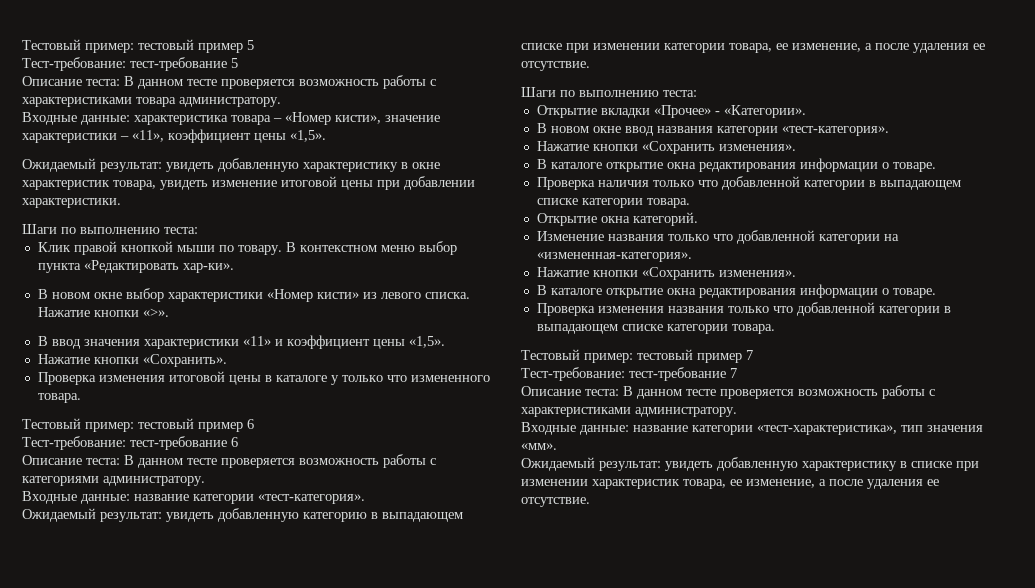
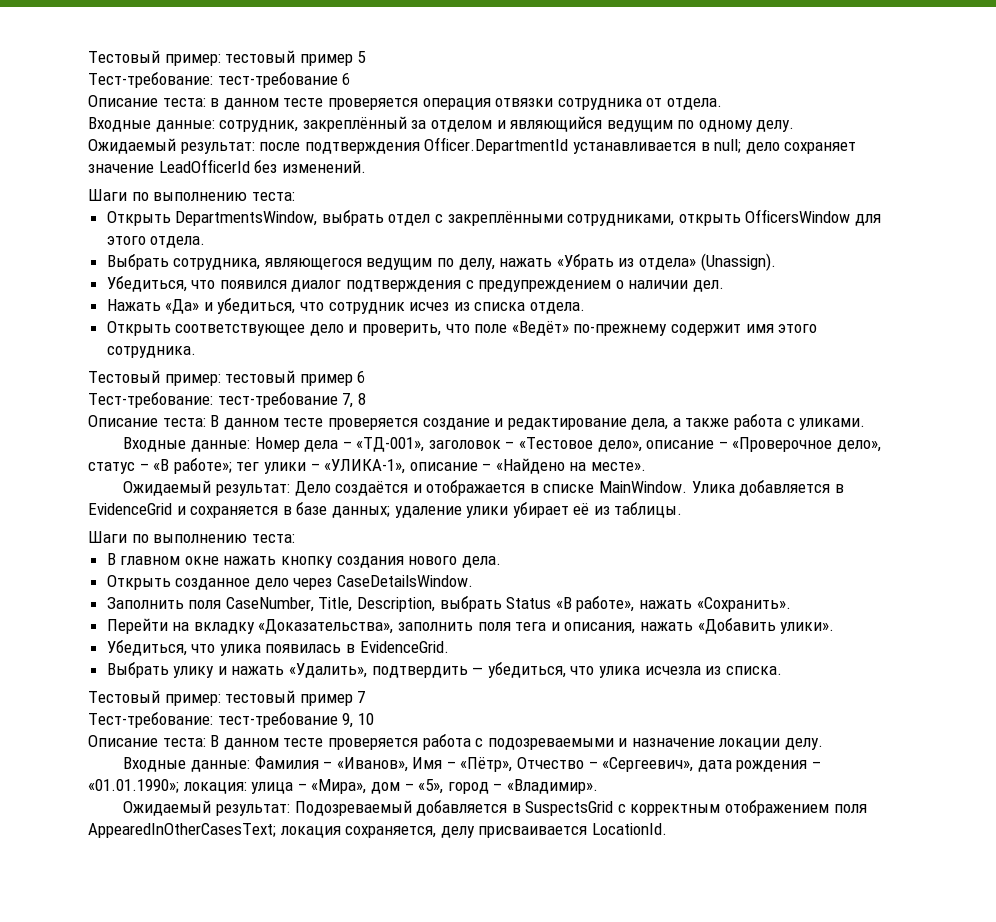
[231,58,238,68] [22,75,436,89] [22,97,281,107] [22,112,440,125] [22,129,326,143] [22,158,440,172] [22,176,475,190] [22,198,121,208] [22,224,198,234] [37,241,457,255] [37,260,234,273] [37,288,470,302] [37,307,169,317] [37,335,445,349] [37,354,227,367] [37,371,490,385] [37,393,81,403] 5 // Описание теста: В данном тесте проверяется возможность работы с характеристиками товара администратору. // Входные данные: характеристика товара – «Номер кисти», значение характеристики – «11», коэффициент цены «1,5». // Ожидаемый результат: увидеть добавленную характеристику в окне характеристик товара, увидеть изменение итоговой цены при добавлении характеристики. // Шаги по выполнению теста: // Клик правой кнопкой мыши по товару. В контекстном меню выбор пункта «Редактировать хар-ки». // В новом окне выбор характеристики «Номер кисти» из левого списка. Нажатие кнопки «>». // В ввод значения характеристики «11» и коэффициент цены «1,5». // Нажатие кнопки «Сохранить». // Проверка изменения итоговой цены в каталоге у только что измененного товара. -> [342,73,351,85] [88,95,722,110] [88,116,795,132] [88,137,857,154] [88,159,366,173] [88,189,295,201] [106,209,882,226] [106,236,206,248] [106,253,776,271] [106,276,725,292] [106,298,586,314] [106,321,818,336] [106,346,196,358] 6 // Описание теста: в данном тесте проверяется операция отвязки сотрудника от отдела. // Входные данные: сотрудник, закреплённый за отделом и являющийся ведущим по одному делу. // Ожидаемый результат: после подтверждения Officer.DepartmentId устанавливается в null; дело сохраняет значение LeadOfficerId без изменений. // Шаги по выполнению теста: // Открыть DepartmentsWindow, выбрать отдел с закреплёнными сотрудниками, открыть OfficersWindow для этого отдела. // Выбрать сотрудника, являющегося ведущим по делу, нажать «Убрать из отдела» (Unassign). // Убедиться, что появился диалог подтверждения с предупреждением о наличии дел. // Нажать «Да» и убедиться, что сотрудник исчез из списка отдела. // Открыть соответствующее дело и проверить, что поле «Ведёт» по-прежнему содержит имя этого сотрудника.
[231,437,238,447] [22,454,436,468] [22,476,205,486] [22,491,365,504] [22,508,463,522] [521,43,985,53] [521,61,590,71] [521,87,697,97] [536,105,806,118] [536,123,889,136] [536,141,796,154] [536,158,936,172] [536,176,961,190] [536,198,690,208] [536,212,698,226] [536,230,899,244] [536,252,692,262] [536,267,796,280] [536,284,936,298] [536,302,951,316] [536,324,775,334] 6 // Описание теста: В данном тесте проверяется возможность работы с категориями администратору. // Входные данные: название категории «тест-категория». // Ожидаемый результат: увидеть добавленную категорию в выпадающем списке при изменении категории товара, ее изменение, а после удаления ее отсутствие. // Шаги по выполнению теста: // Открытие вкладки «Прочее» - «Категории». // В новом окне ввод названия категории «тест-категория». // Нажатие кнопки «Сохранить изменения». // В каталоге открытие окна редактирования информации о товаре. // Проверка наличия только что добавленной категории в выпадающем списке категории товара. // Открытие окна категорий. // Изменение названия только что добавленной категории на «измененная-категория». // Нажатие кнопки «Сохранить изменения». // В каталоге открытие окна редактирования информации о товаре. // Проверка изменения названия только что добавленной категории в выпадающем списке категории товара. -> [342,393,366,408] [88,414,866,430] [123,437,882,452] [88,458,647,474] [123,480,844,496] [88,502,683,518] [88,531,295,543] [106,553,501,568] [106,575,474,590] [106,596,791,612] [106,618,835,634] [106,640,449,656] [106,662,782,678] 7, 8 // Описание теста: В данном тесте проверяется создание и редактирование дела, а также работа с уликами. // Входные данные: Номер дела – «ТД-001», заголовок – «Тестовое дело», описание – «Проверочное дело», статус – «В работе»; тег улики – «УЛИКА-1», описание – «Найдено на месте». // Ожидаемый результат: Дело создаётся и отображается в списке MainWindow. Улика добавляется в EvidenceGrid и сохраняется в базе данных; удаление улики убирает её из таблицы. // Шаги по выполнению теста: // В главном окне нажать кнопку создания нового дела. // Открыть созданное дело через CaseDetailsWindow. // Заполнить поля CaseNumber, Title, Description, выбрать Status «В работе», нажать «Сохранить». // Перейти на вкладку «Доказательства», заполнить поля тега и описания, нажать «Добавить улики». // Убедиться, что улика появилась в EvidenceGrid. // Выбрать улику и нажать «Удалить», подтвердить — убедиться, что улика исчезла из списка.
[730,368,737,378] [521,385,935,399] [521,407,737,417] [521,422,983,435] [521,443,557,450] [521,457,979,471] [521,479,939,489] [521,497,590,507] 7 // Описание теста: В данном тесте проверяется возможность работы с характеристиками администратору. // Входные данные: название категории «тест-характеристика», тип значения «мм». // Ожидаемый результат: увидеть добавленную характеристику в списке при изменении характеристик товара, ее изменение, а после удаления ее отсутствие. -> [342,713,374,728] [88,734,824,750] [123,756,822,772] [88,779,598,794] [123,800,867,816] [88,823,667,838] 9, 10 // Описание теста: В данном тесте проверяется работа с подозреваемыми и назначение локации делу. // Входные данные: Фамилия – «Иванов», Имя – «Пётр», Отчество – «Сергеевич», дата рождения – «01.01.1990»; локация: улица – «Мира», дом – «5», город – «Владимир». // Ожидаемый результат: Подозреваемый добавляется в SuspectsGrid с корректным отображением поля AppearedInOtherCasesText; локация сохраняется, делу присваивается LocationId.

